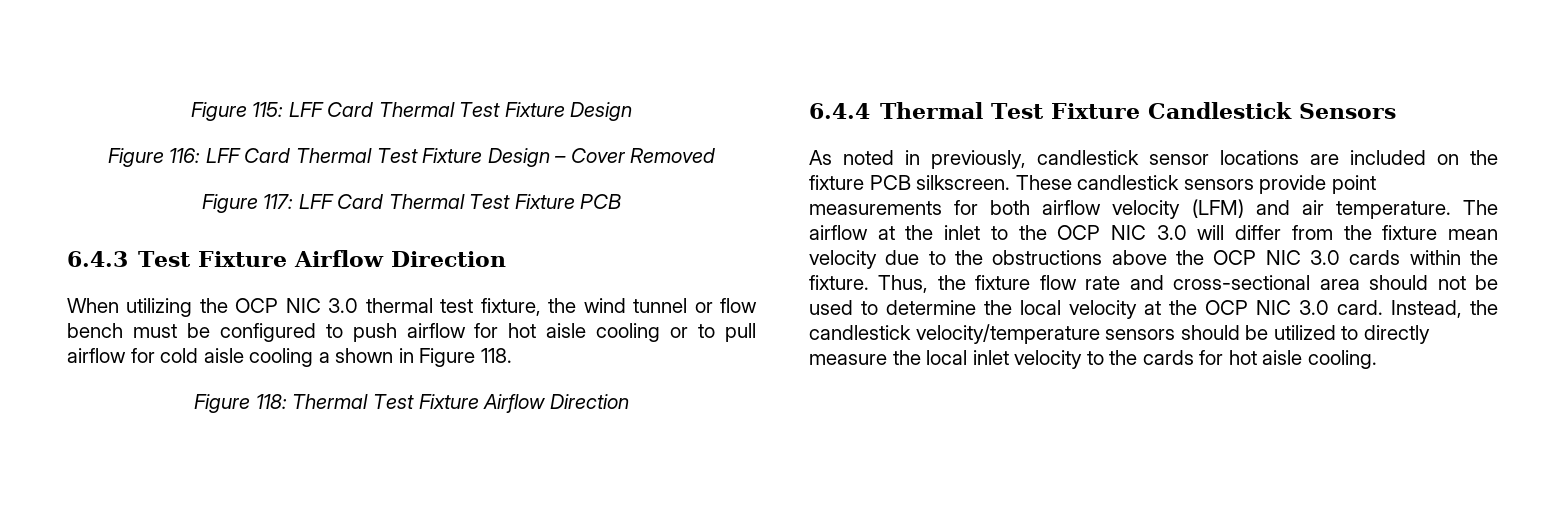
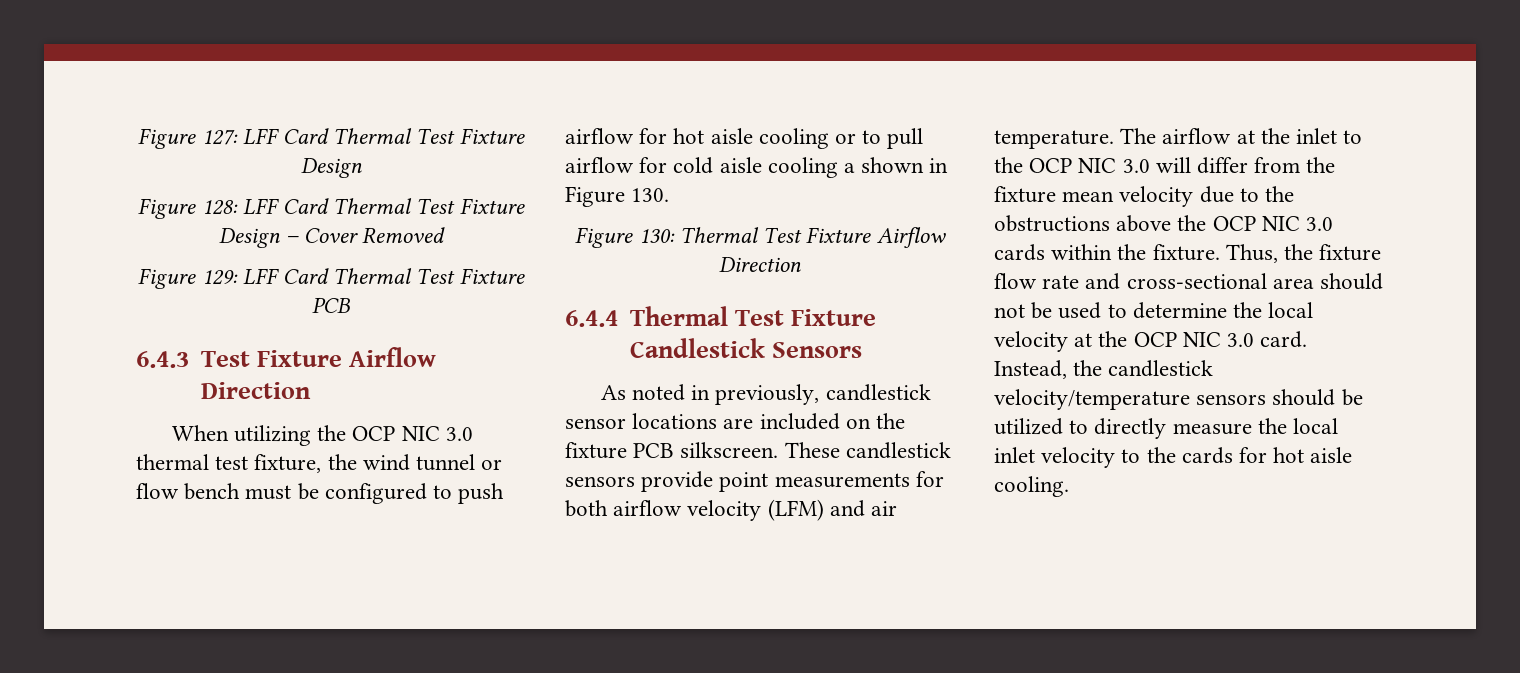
[190,102,284,121] Figure 115: -> [138,128,238,149] Figure 127:
[169,148,201,163] 116: -> [201,199,238,215] 128:
[263,194,294,209] 117: -> [201,269,238,285] 129:
[480,348,512,363] [194,394,287,413] 118. // Figure 118: -> [631,188,670,202] [575,227,675,248] 130. // Figure 130:

